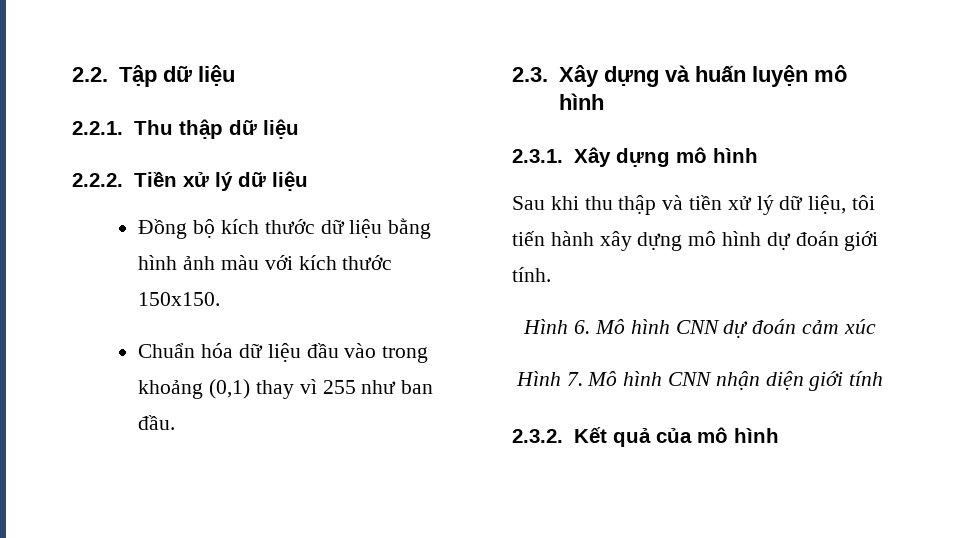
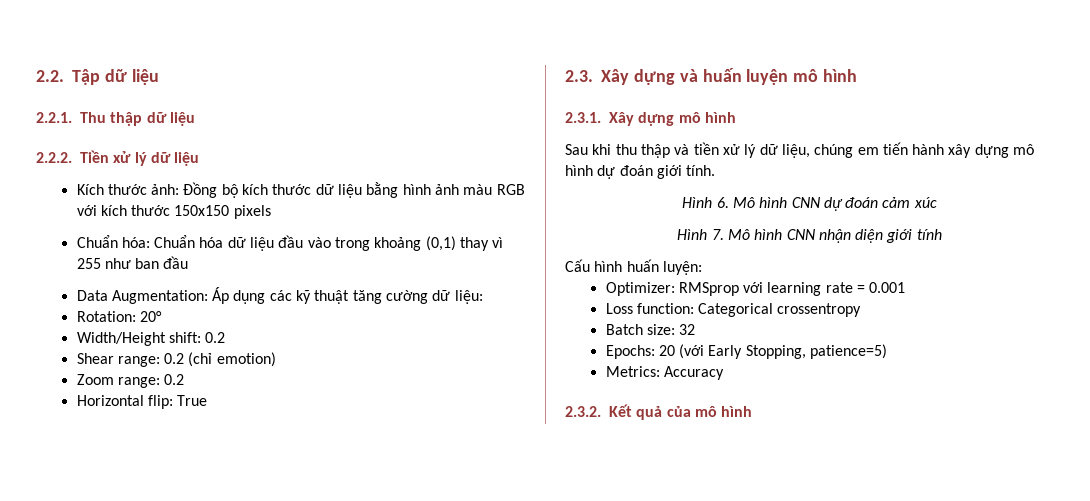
(308, 181) none -> [76,184,180,195] Kích thước ảnh:
(260, 262) none -> [496,184,525,195] RGB
[138,292,221,306] [138,343,196,358] 150x150. // Chuẩn -> [174,205,271,219] [76,235,196,248] 150x150 pixels // Chuẩn hóa: Chuẩn
[138,415,176,430] đầu. -> [163,256,189,269] [76,287,483,304] [76,311,162,322] [76,332,226,346] [76,352,276,367] [76,374,185,388] [76,395,208,409] đầu // Data Augmentation: Áp dụng các kỹ thuật tăng cường dữ liệu: // Rotation: 20° // Width/Height shift: 0.2 // Shear range: 0.2 (chỉ emotion) // Zoom range: 0.2 // Horizontal flip: True
[852,195,876,210] tôi -> [814,144,879,158] chúng em
(884, 378) none -> [565,259,702,275] [605,282,906,296] [605,303,862,317] [605,324,696,335] [605,344,888,359] [605,366,724,380] // Cấu hình huấn luyện: // Optimizer: RMSprop với learning rate = 0.001 // Loss function: Categorical crossentropy // Batch size: 32 // Epochs: 20 (với Early Stopping, patience=5) // Metrics: Accuracy

